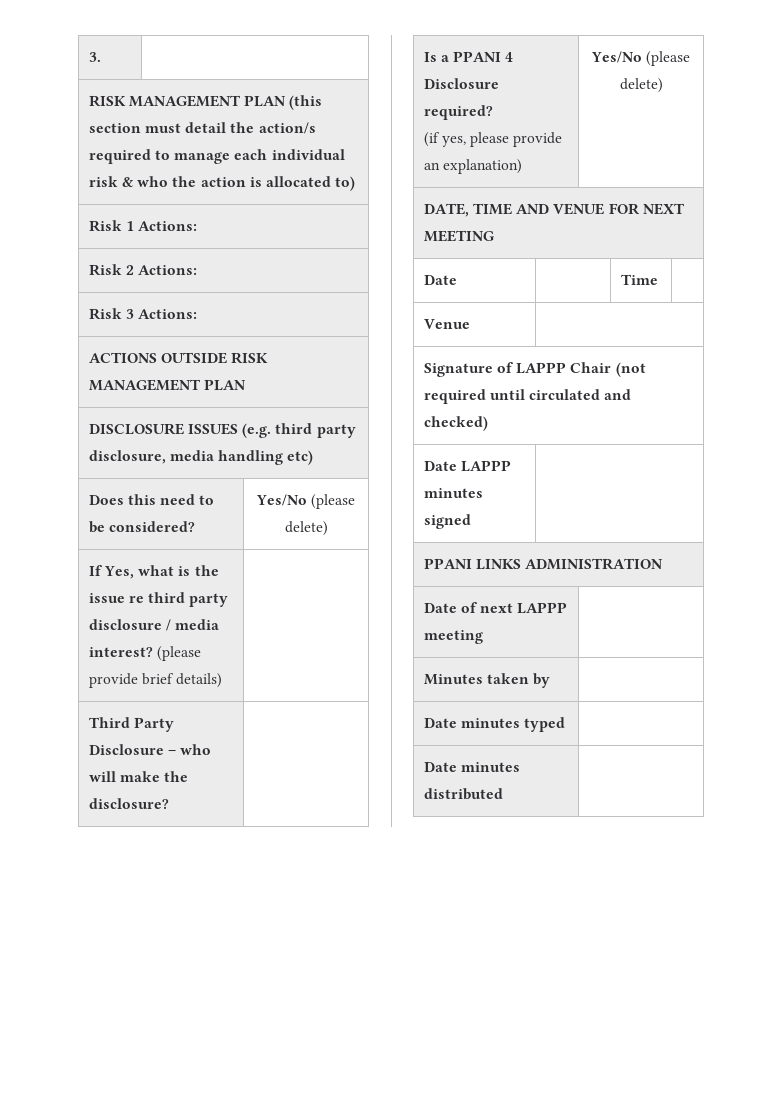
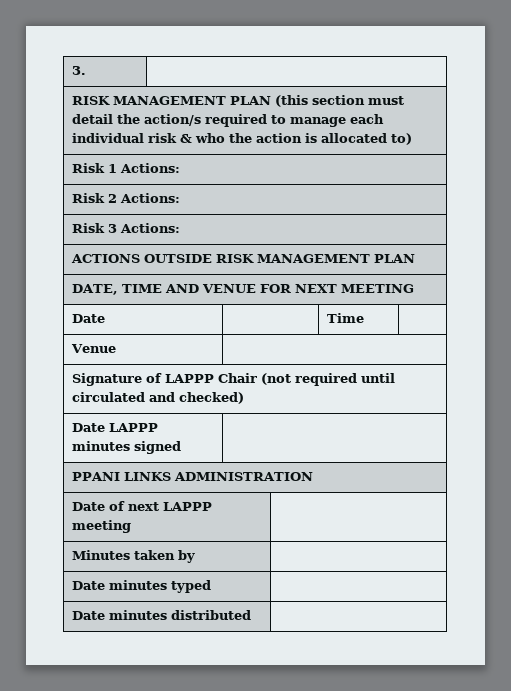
[88,423,356,438] [88,450,314,465] [88,494,215,505] [88,521,196,533] [255,494,356,509] [284,521,328,536] [88,565,219,579] [88,592,229,607] [88,619,220,631] [88,646,202,661] [88,673,223,688] [88,717,175,732] [88,744,212,755] [88,771,189,782] [88,798,169,809] [423,51,514,62] [423,78,499,89] [423,105,493,120] [423,132,563,147] [423,159,523,174] [590,51,691,66] [619,78,663,93] // DISCLOSURE ISSUES (e.g. third party disclosure, media handling etc) // Does this need to be considered? | Yes/No (please delete) // If Yes, what is the issue re third party disclosure / media interest? (please provide brief details) | // Third Party Disclosure – who will make the disclosure? | // Is a PPANI 4 Disclosure required? // (if yes, please provide an explanation) | Yes/No (please delete) -> (415, 258) none

